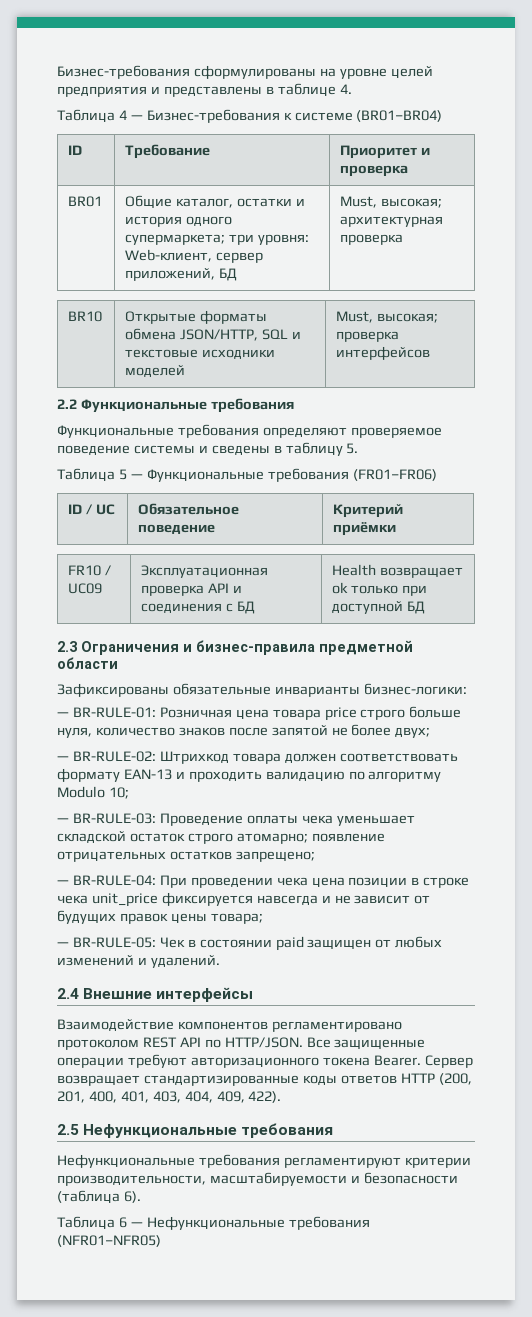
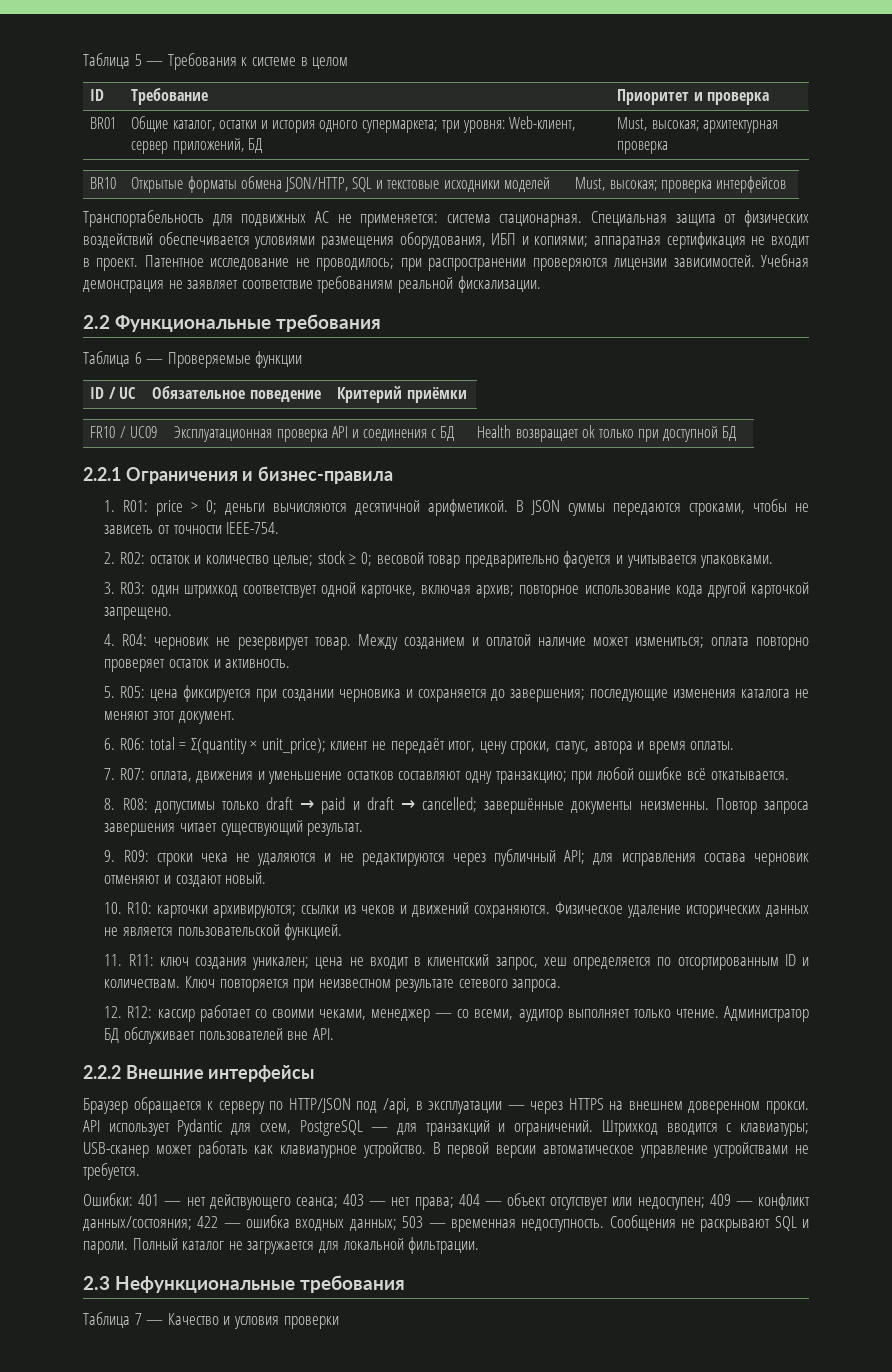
[57,65,433,79] [57,83,352,97] [57,109,443,123] Бизнес-требования сформулированы на уровне целей предприятия и представлены в таблице 4. // Таблица 4 — Бизнес-требования к системе (BR01–BR04) -> [83,53,349,70] Таблица 5 — Требования к системе в целом
[57,398,294,413] [57,424,442,438] [57,442,359,456] [57,468,437,482] 2.2 Функциональные требования // Функциональные требования определяют проверяемое поведение системы и сведены в таблицу 5. // Таблица 5 — Функциональные требования (FR01–FR06) -> [83,210,809,227] [83,232,810,249] [83,254,809,271] [83,276,541,293] [83,314,381,332] [83,351,303,368] Транспортабельность для подвижных АС не применяется: система стационарная. Специальная защита от физических воздействий обеспечивается условиями размещения оборудования, ИБП и копиями; аппаратная сертификация не входит в проект. Патентное исследование не проводилось; при распространении проверяются лицензии зависимостей. Учебная демонстрация не заявляет соответствие требованиям реальной фискализации. // 2.2 Функциональные требования // Таблица 6 — Проверяемые функции
[57,641,78,652] 2.3 -> [83,467,121,481] 2.2.1
[319,640,413,655] [57,657,118,669] [57,683,467,697] [57,706,462,721] [57,724,431,738] [57,751,458,764] [57,768,442,782] [57,786,129,799] [57,813,415,826] [57,831,385,844] [57,851,315,862] [57,875,470,888] [57,892,431,907] [57,910,263,924] [57,936,443,951] [57,955,220,968] [57,987,254,1002] [57,1019,402,1032] [57,1037,426,1050] [57,1054,473,1068] [57,1073,472,1086] [57,1091,282,1103] [57,1123,334,1138] [57,1154,471,1168] [57,1172,458,1186] [57,1190,141,1203] [57,1216,370,1230] [57,1235,161,1247] предметной области // Зафиксированы обязательные инварианты бизнес-логики: // — BR-RULE-01: Розничная цена товара price строго больше нуля, количество знаков после запятой не более двух; // — BR-RULE-02: Штрихкод товара должен соответствовать формату EAN-13 и проходить валидацию по алгоритму Modulo 10; // — BR-RULE-03: Проведение оплаты чека уменьшает складской остаток строго атомарно; появление отрицательных остатков запрещено; // — BR-RULE-04: При проведении чека цена позиции в строке чека unit_price фиксируется навсегда и не зависит от будущих правок цены товара; // — BR-RULE-05: Чек в состоянии paid защищен от любых изменений и удалений. // 2.4 Внешние интерфейсы // Взаимодействие компонентов регламентировано протоколом REST API по HTTP/JSON. Все защищенные операции требуют авторизационного токена Bearer. Сервер возвращает стандартизированные коды ответов HTTP (200, 201, 400, 401, 403, 404, 409, 422). // 2.5 Нефункциональные требования // Нефункциональные требования регламентируют критерии производительности, масштабируемости и безопасности (таблица 6). // Таблица 6 — Нефункциональные требования (NFR01–NFR05) -> [104,499,809,516] [104,522,280,534] [104,551,774,568] [104,582,809,598] [104,607,173,620] [104,634,809,650] [104,659,291,672] [104,685,810,702] [104,711,235,724] [104,737,735,754] [104,767,789,784] [104,797,809,814] [104,820,364,836] [104,849,809,866] [104,872,267,887] [104,902,809,918] [104,923,343,940] [104,954,809,970] [104,976,562,992] [104,1005,809,1022] [104,1027,334,1044] [83,1065,315,1082] [83,1097,809,1114] [83,1119,809,1136] [83,1141,809,1158] [83,1163,140,1180] [83,1193,810,1210] [83,1215,809,1232] [83,1237,480,1254] [83,1275,405,1293] [83,1312,339,1329] // 1. R01: price > 0; деньги вычисляются десятичной арифметикой. В JSON суммы передаются строками, чтобы не зависеть от точности IEEE-754. // 2. R02: остаток и количество целые; stock ≥ 0; весовой товар предварительно фасуется и учитывается упаковками. // 3. R03: один штрихкод соответствует одной карточке, включая архив; повторное использование кода другой карточкой запрещено. // 4. R04: черновик не резервирует товар. Между созданием и оплатой наличие может измениться; оплата повторно проверяет остаток и активность. // 5. R05: цена фиксируется при создании черновика и сохраняется до завершения; последующие изменения каталога не меняют этот документ. // 6. R06: total = Σ(quantity × unit_price); клиент не передаёт итог, цену строки, статус, автора и время оплаты. // 7. R07: оплата, движения и уменьшение остатков составляют одну транзакцию; при любой ошибке всё откатывается. // 8. R08: допустимы только draft → paid и draft → cancelled; завершённые документы неизменны. Повтор запроса завершения читает существующий результат. // 9. R09: строки чека не удаляются и не редактируются через публичный API; для исправления состава черновик отменяют и создают новый. // 10. R10: карточки архивируются; ссылки из чеков и движений сохраняются. Физическое удаление исторических данных не является пользовательской функцией. // 11. R11: ключ создания уникален; цена не входит в клиентский запрос, хеш определяется по отсортированным ID и количествам. Ключ повторяется при неизвестном результате сетевого запроса. // 12. R12: кассир работает со своими чеками, менеджер — со всеми, аудитор выполняет только чтение. Администратор БД обслуживает пользователей вне API. // 2.2.2 Внешние интерфейсы // Браузер обращается к серверу по HTTP/JSON под /api, в эксплуатации — через HTTPS на внешнем доверенном прокси. API использует Pydantic для схем, PostgreSQL — для транзакций и ограничений. Штрихкод вводится с клавиатуры; USB-сканер может работать как клавиатурное устройство. В первой версии автоматическое управление устройствами не требуется. // Ошибки: 401 — нет действующего сеанса; 403 — нет права; 404 — объект отсутствует или недоступен; 409 — конфликт данных/состояния; 422 — ошибка входных данных; 503 — временная недоступность. Сообщения не раскрывают SQL и пароли. Полный каталог не загружается для локальной фильтрации. // 2.3 Нефункциональные требования // Таблица 7 — Качество и условия проверки

